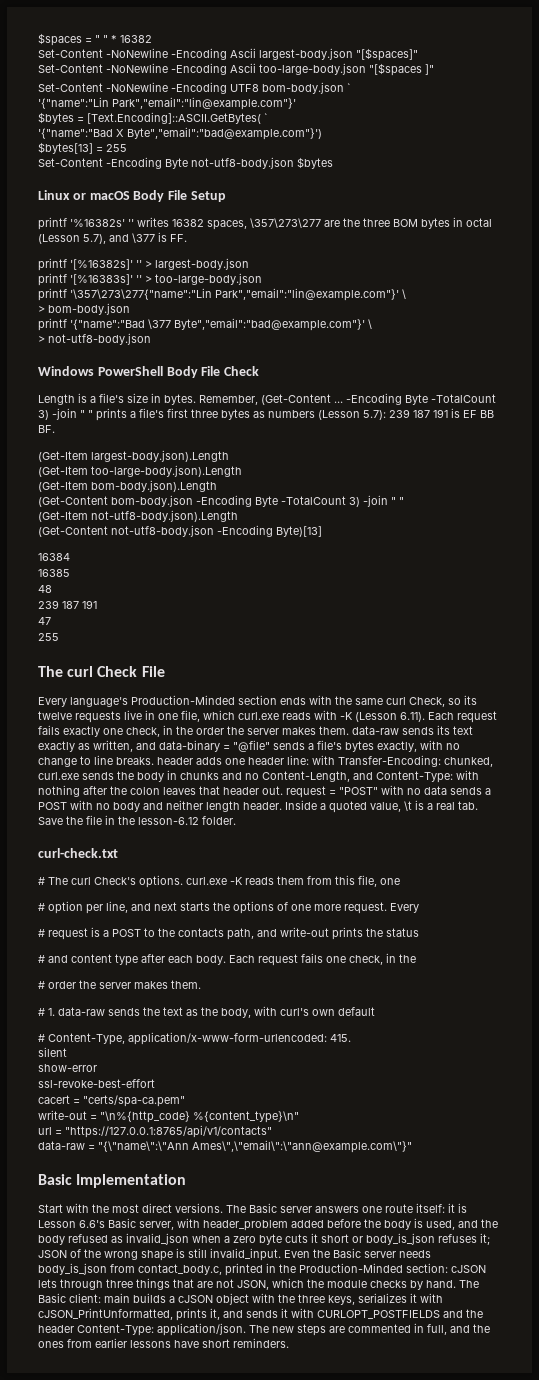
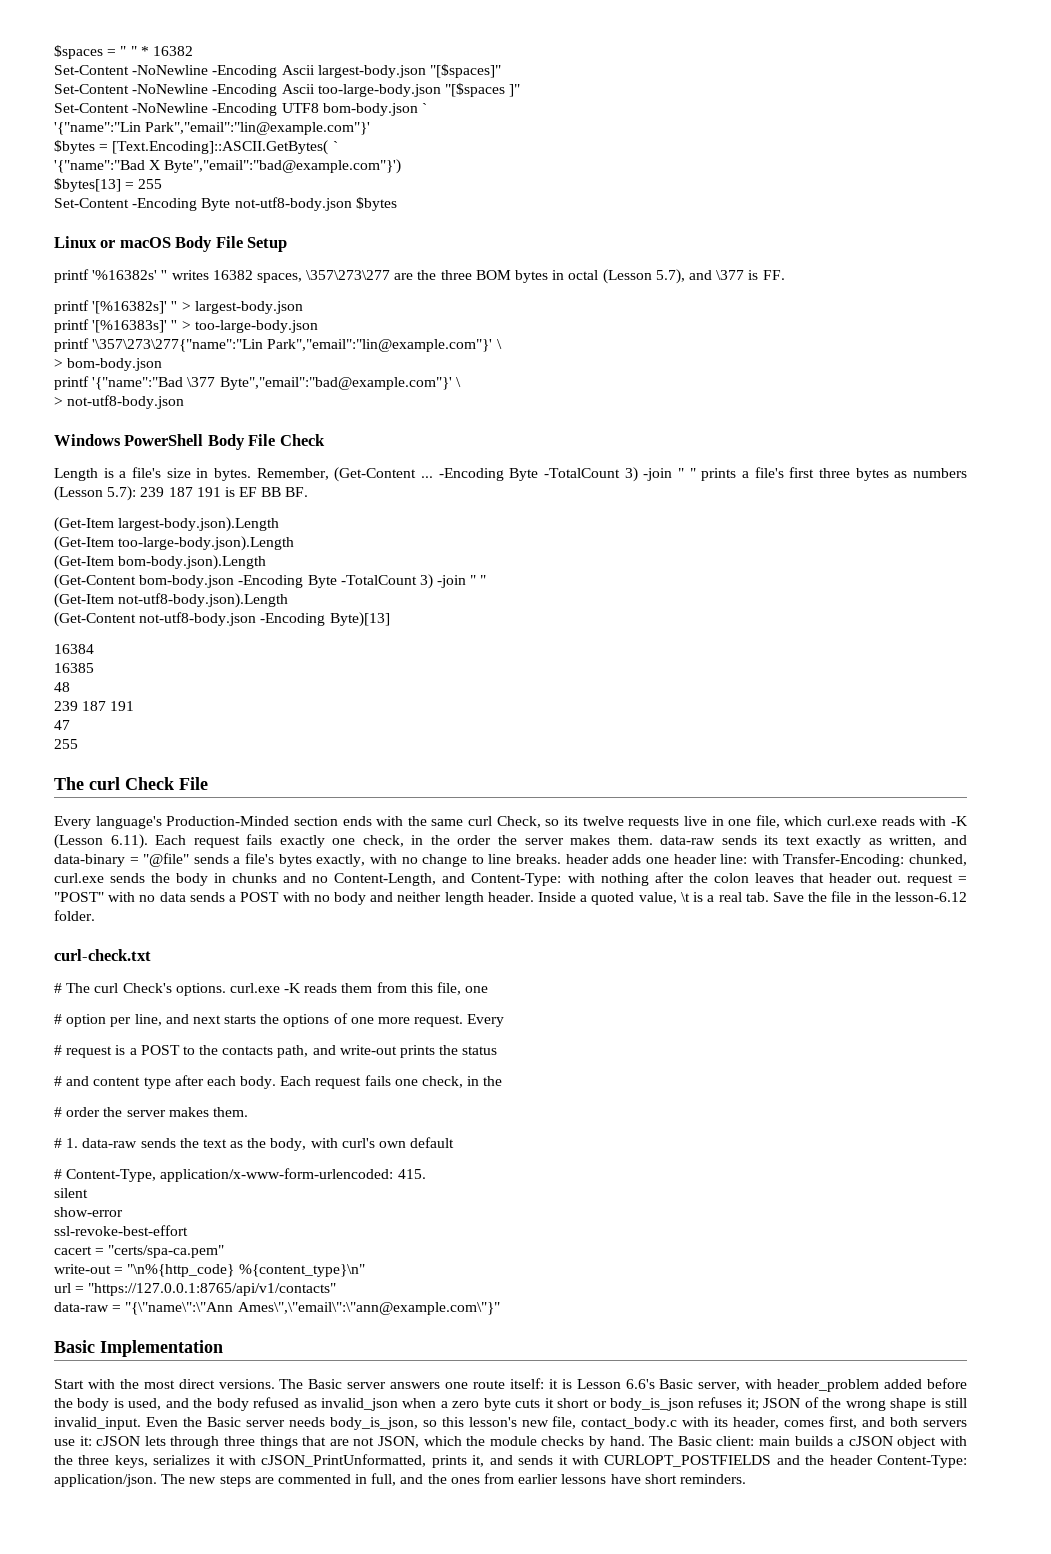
[38,1263,448,1276] body_is_json from contact_body.c, printed in the Production-Minded section: -> [329,1416,968,1430] [54,1436,92,1446] body_is_json, so this lesson's new file, contact_body.c with its header, comes first, and both servers use it:

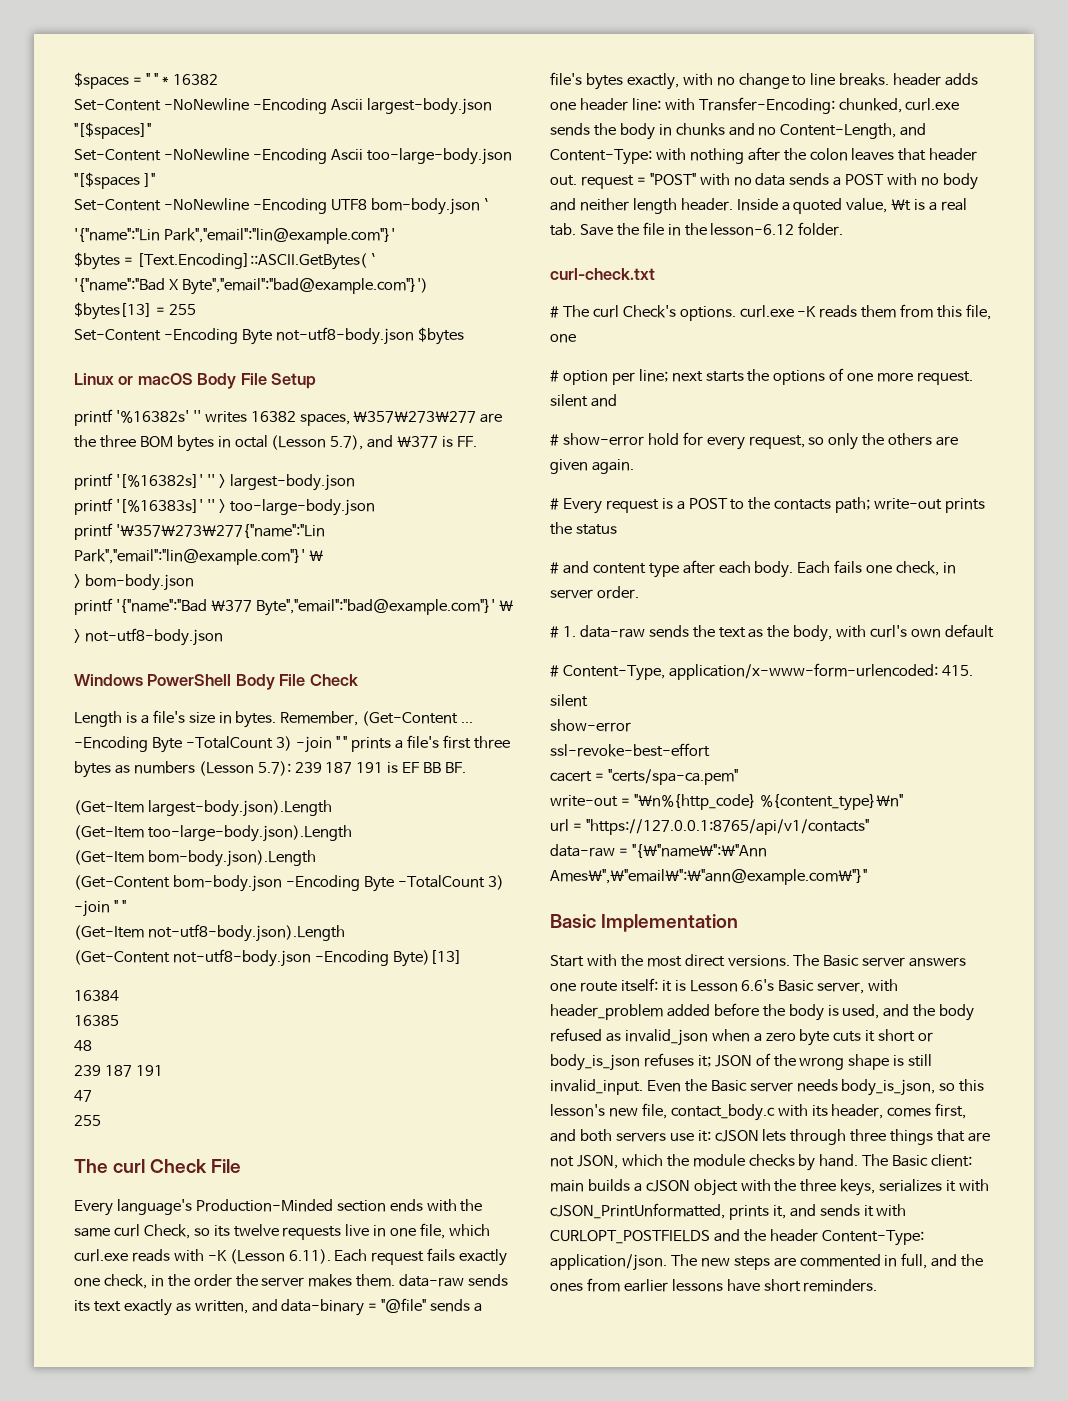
[134,1014,189,1026] line, and -> [638,369,668,382] line;
[467,1014,505,1027] [54,1045,62,1055] Every // # -> [550,394,617,407] [550,432,959,450] [550,459,634,474] [550,498,602,514] silent and // # show-error hold for every request, so only the others are given again. // # Every
[277,1045,336,1058] path, and -> [835,497,871,513] path;
[315,1077,362,1089] request -> (831, 567) none
[483,1076,503,1086] [54,1107,248,1117] the // # order the server makes them. -> [550,586,639,599] server order.

